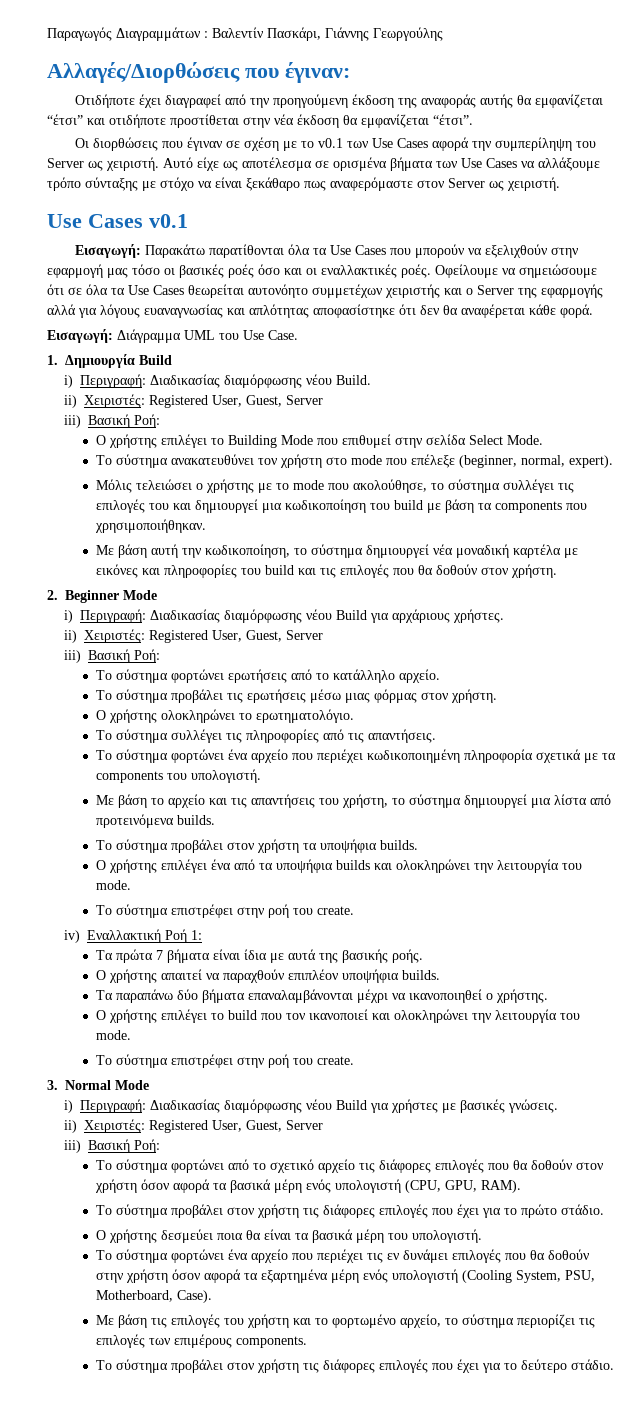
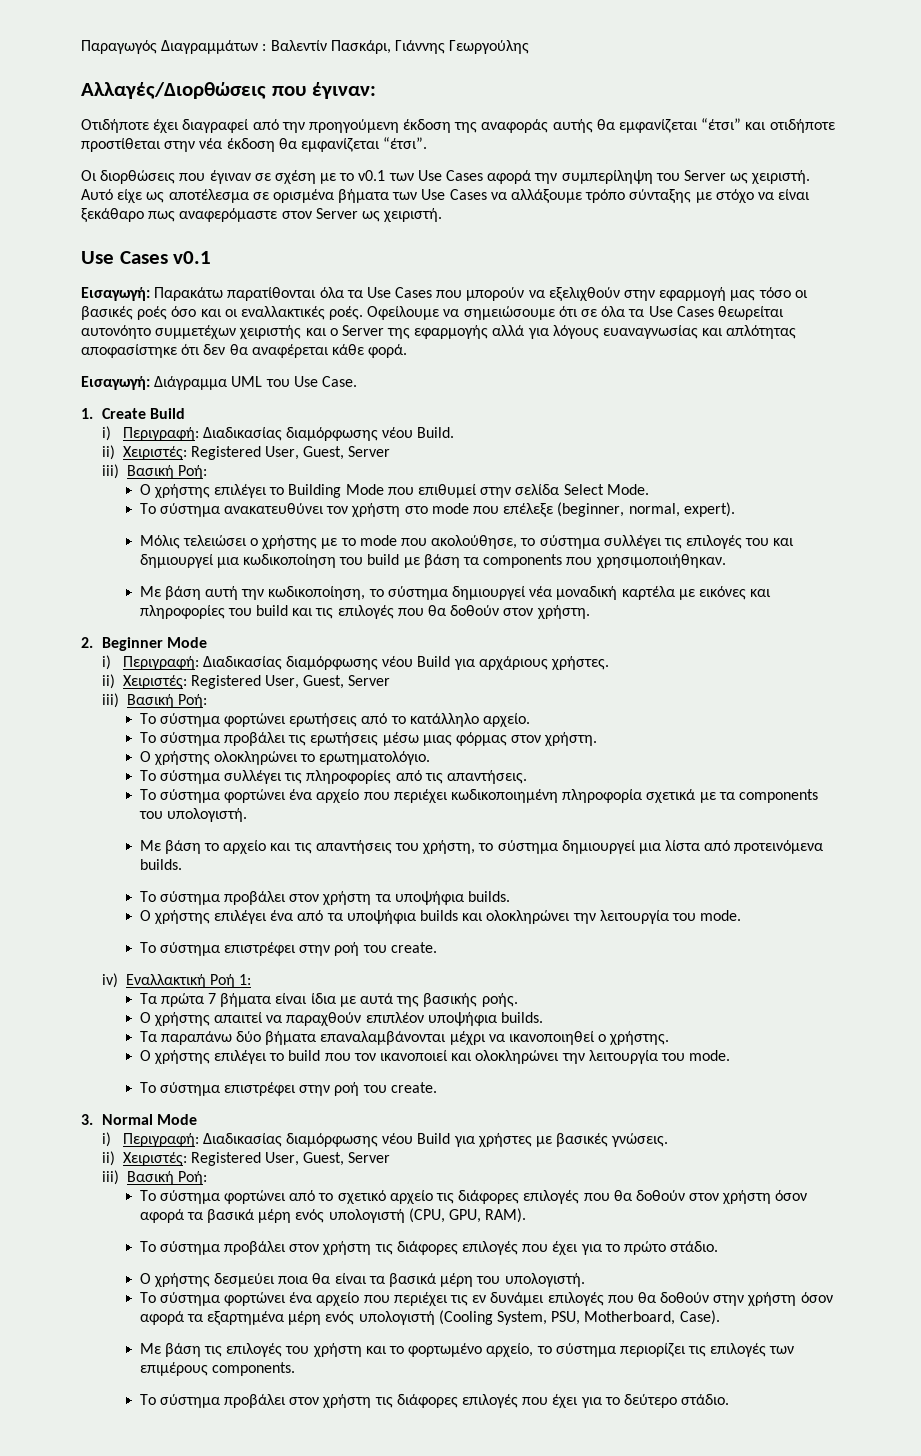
[65,354,135,368] Δημιουργία -> [101,408,146,419] Create

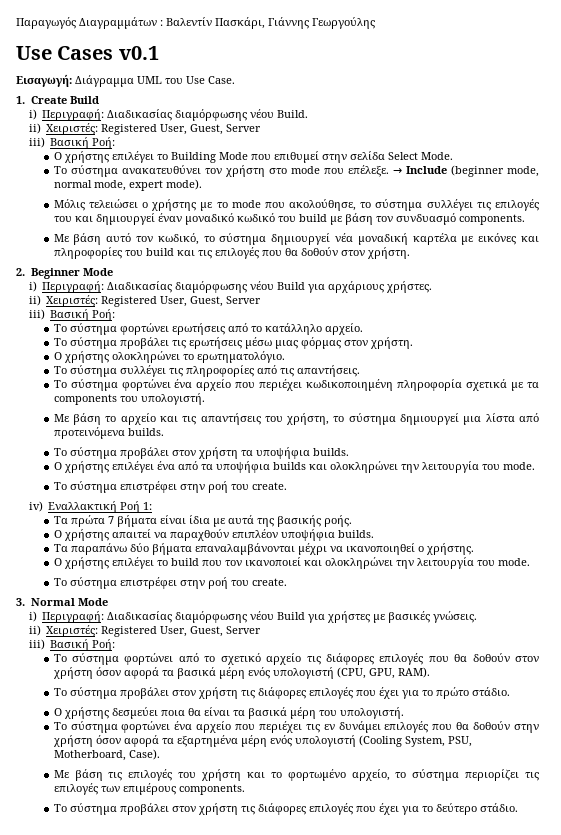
[81,82,377,99] [81,118,835,133] [81,137,428,152] [81,170,811,184] [81,189,811,204] [81,208,443,223] [81,251,212,264] [81,287,808,302] [81,306,784,320] [81,325,797,339] [81,344,408,358] Αλλαγές/Διορθώσεις που έγιναν: // Οτιδήποτε έχει διαγραφεί από την προηγούμενη έκδοση της αναφοράς αυτής θα εμφανίζεται “έτσι” και οτιδήποτε προστίθεται στην νέα έκδοση θα εμφανίζεται “έτσι”. // Οι διορθώσεις που έγιναν σε σχέση με το v0.1 των Use Cases αφορά την συμπερίληψη του Server ως χειριστή. Αυτό είχε ως αποτέλεσμα σε ορισμένα βήματα των Use Cases να αλλάξουμε τρόπο σύνταξης με στόχο να είναι ξεκάθαρο πως αναφερόμαστε στον Server ως χειριστή. // Use Cases v0.1 // Εισαγωγή: Παρακάτω παρατίθονται όλα τα Use Cases που μπορούν να εξελιχθούν στην εφαρμογή μας τόσο οι βασικές ροές όσο και οι εναλλακτικές ροές. Οφείλουμε να σημειώσουμε ότι σε όλα τα Use Cases θεωρείται αυτονόητο συμμετέχων χειριστής και ο Server της εφαρμογής αλλά για λόγους ευαναγνωσίας και απλότητας αποφασίστηκε ότι δεν θα αναφέρεται κάθε φορά. -> [16,46,159,60] Use Cases v0.1
[503,502,735,518] επέλεξε (beginner, normal, expert). -> [347,165,540,177] [53,179,202,191] επέλεξε. → Include (beginner mode, normal mode, expert mode).
[216,554,337,568] μια κωδικοποίηση -> [157,213,275,225] έναν μοναδικό κωδικό
[462,554,726,568] [139,586,366,600] τα components που χρησιμοποιήθηκαν. // Με βάση αυτή την κωδικοποίηση, -> [375,213,525,225] [53,233,199,245] τον συνδυασμό components. // Με βάση αυτό τον κωδικό,

